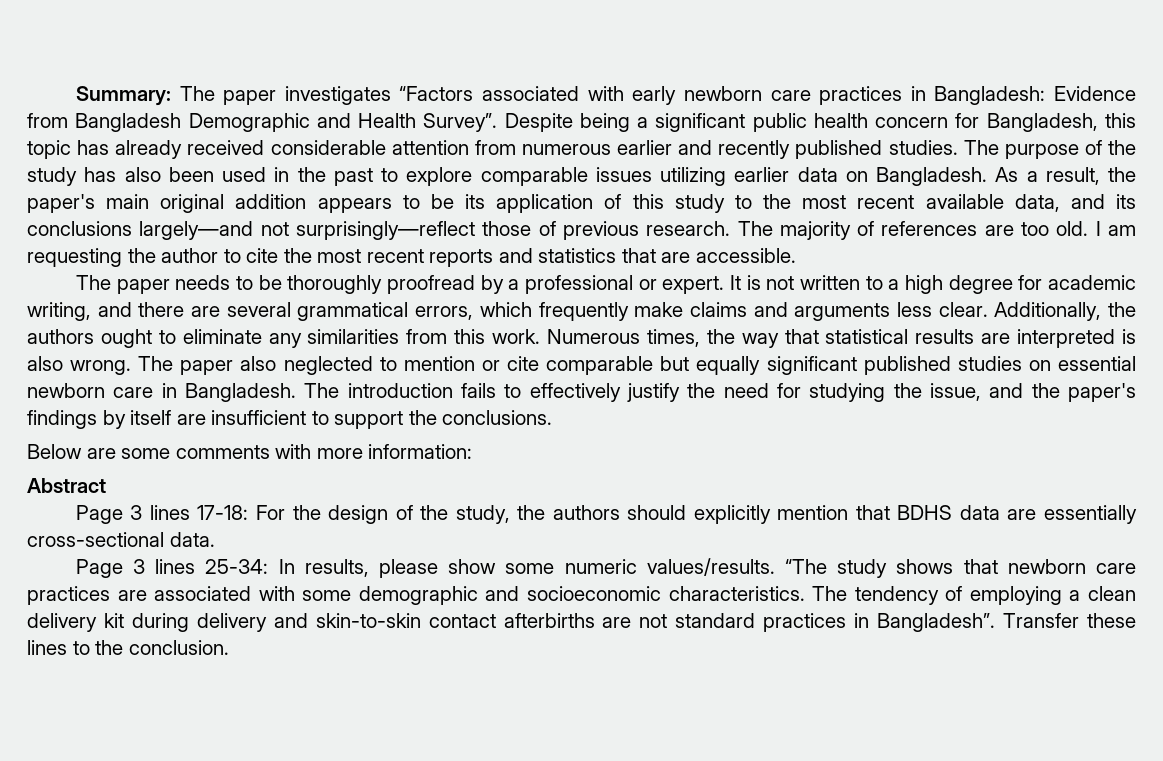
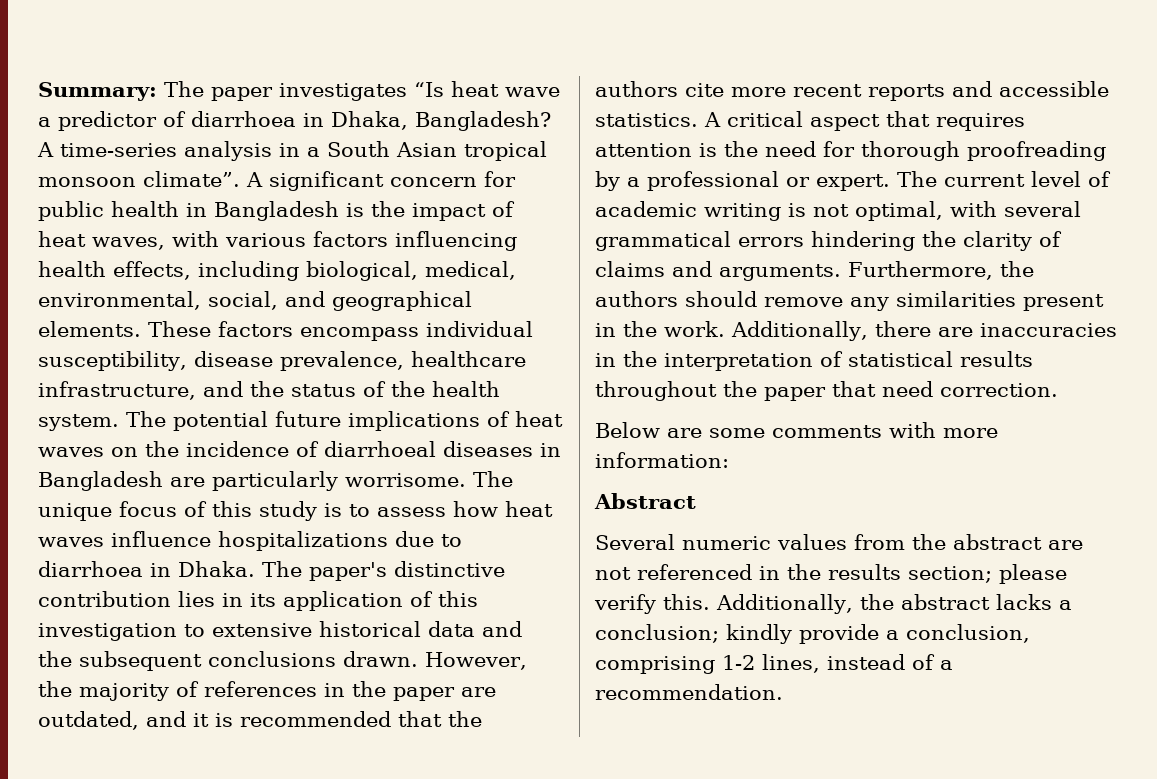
[399,86,1136,105] [27,113,1136,132] [27,140,1136,159] [27,167,1136,186] [27,194,1136,213] [27,221,1136,240] [27,248,796,267] [75,275,475,294] “Factors associated with early newborn care practices in Bangladesh: Evidence from Bangladesh Demographic and Health Survey”. Despite being a significant public health concern for Bangladesh, this topic has already received considerable attention from numerous earlier and recently published studies. The purpose of the study has also been used in the past to explore comparable issues utilizing earlier data on Bangladesh. As a result, the paper's main original addition appears to be its application of this study to the most recent available data, and its conclusions largely—and not surprisingly—reflect those of previous research. The majority of references are too old. I am requesting the author to cite the most recent reports and statistics that are accessible. // The paper needs to be thoroughly proofread -> [414,81,560,97] [38,111,551,131] [37,141,547,161] [38,171,516,191] [38,201,515,221] [38,231,517,251] [38,261,516,281] [38,291,472,311] [38,321,533,341] [38,351,526,371] [38,381,500,400] [38,411,563,431] [38,441,561,457] [38,471,513,491] [38,501,553,521] [38,531,462,551] [38,561,505,581] [38,591,478,611] [38,621,522,641] [38,651,527,671] [38,681,496,701] [38,711,482,730] [595,81,1109,101] [595,111,1025,131] [595,141,1106,161] “Is heat wave a predictor of diarrhoea in Dhaka, Bangladesh? A time-series analysis in a South Asian tropical monsoon climate”. A significant concern for public health in Bangladesh is the impact of heat waves, with various factors influencing health effects, including biological, medical, environmental, social, and geographical elements. These factors encompass individual susceptibility, disease prevalence, healthcare infrastructure, and the status of the health system. The potential future implications of heat waves on the incidence of diarrhoeal diseases in Bangladesh are particularly worrisome. The unique focus of this study is to assess how heat waves influence hospitalizations due to diarrhoea in Dhaka. The paper's distinctive contribution lies in its application of this investigation to extensive historical data and the subsequent conclusions drawn. However, the majority of references in the paper are outdated, and it is recommended that the authors cite more recent reports and accessible statistics. A critical aspect that requires attention is the need for thorough proofreading
[729,275,1137,294] [27,302,1136,321] [27,329,1137,348] [27,356,1136,375] [27,383,1137,402] [27,410,553,429] It is not written to a high degree for academic writing, and there are several grammatical errors, which frequently make claims and arguments less clear. Additionally, the authors ought to eliminate any similarities from this work. Numerous times, the way that statistical results are interpreted is also wrong. The paper also neglected to mention or cite comparable but equally significant published studies on essential newborn care in Bangladesh. The introduction fails to effectively justify the need for studying the issue, and the paper's findings by itself are insufficient to support the conclusions. -> [897,171,1111,187] [595,201,1081,221] [595,231,1062,251] [595,261,1034,281] [595,291,1104,311] [595,321,1117,341] [595,351,1033,371] [595,381,1058,401] The current level of academic writing is not optimal, with several grammatical errors hindering the clarity of claims and arguments. Furthermore, the authors should remove any similarities present in the work. Additionally, there are inaccuracies in the interpretation of statistical results throughout the paper that need correction.
[75,505,1137,524] [27,532,215,547] [75,558,1137,578] [27,586,1136,605] [27,613,1137,632] [27,640,229,655] Page 3 lines 17-18: For the design of the study, the authors should explicitly mention that BDHS data are essentially cross-sectional data. // Page 3 lines 25-34: In results, please show some numeric values/results. “The study shows that newborn care practices are associated with some demographic and socioeconomic characteristics. The tendency of employing a clean delivery kit during delivery and skin-to-skin contact afterbirths are not standard practices in Bangladesh”. Transfer these lines to the conclusion. -> [595,534,1083,550] [595,564,1067,584] [594,594,1072,614] [595,624,1030,644] [595,654,953,674] [595,684,783,700] Several numeric values from the abstract are not referenced in the results section; please verify this. Additionally, the abstract lacks a conclusion; kindly provide a conclusion, comprising 1-2 lines, instead of a recommendation.

